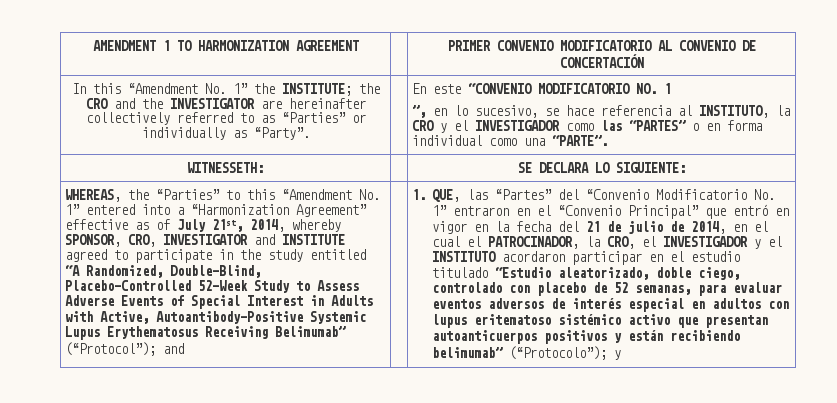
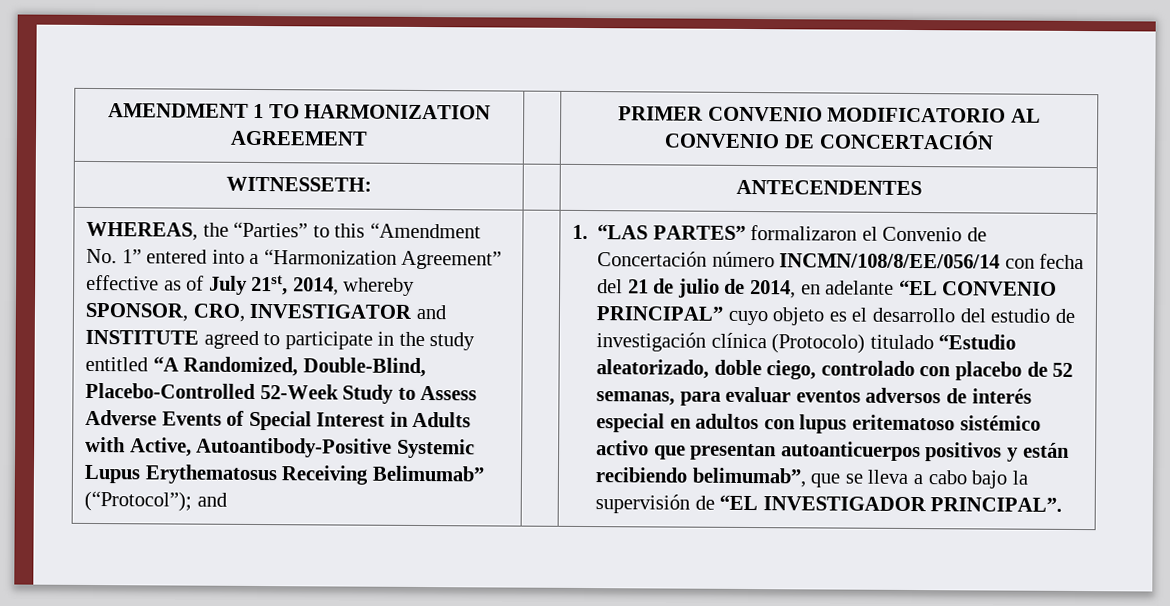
[71,83,380,96] [85,98,366,109] [85,112,366,125] [141,127,310,140] [412,83,672,94] [412,105,791,118] [412,120,763,133] [412,135,609,146] [187,162,264,173] [517,162,686,173] In this “Amendment No. 1” the INSTITUTE; the CRO and the INVESTIGATOR are hereinafter collectively referred to as “Parties” or individually as “Party”. | | En este “CONVENIO MODIFICATORIO NO. 1 // ”, en lo sucesivo, se hace referencia al INSTITUTO, la CRO y el INVESTIGADOR como las “PARTES” o en forma individual como una “PARTE”. // WITNESSETH: | | SE DECLARA LO SIGUIENTE: -> [225,176,372,192] [735,179,922,196] WITNESSETH: | | ANTECENDENTES
[431,189,775,202] [431,204,789,219] [431,221,509,234] QUE, las “Partes” del “Convenio Modificatorio No. 1” entraron en el “Convenio Principal” que entró en vigor en la -> [597,224,987,242] [597,251,1035,269] “LAS PARTES” formalizaron el Convenio de Concertación número INCMN/108/8/EE/056/14 con
[753,221,768,232] [431,236,782,249] [431,251,740,265] el cual el PATROCINADOR, la CRO, el INVESTIGADOR y el INSTITUTO acordaron participar en el estudio -> [825,279,1058,296] [596,306,1075,326] [596,332,866,354] adelante “EL CONVENIO PRINCIPAL” cuyo objeto es el desarrollo del estudio de investigación clínica (Protocolo)
[431,346,621,360] belimumab” (“Protocolo”); y -> [691,467,1028,489] [595,494,1063,514] belimumab”, que se lleva a cabo bajo la supervisión de “EL INVESTIGADOR PRINCIPAL”.

